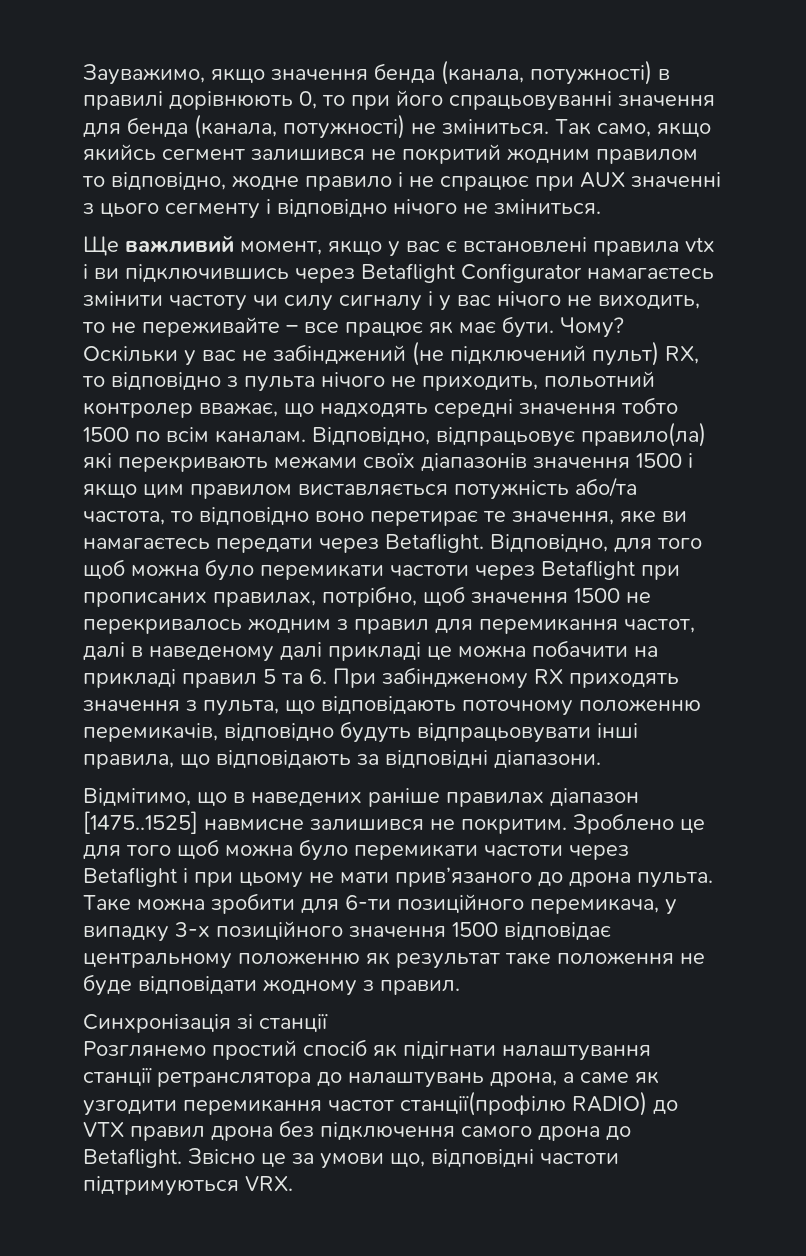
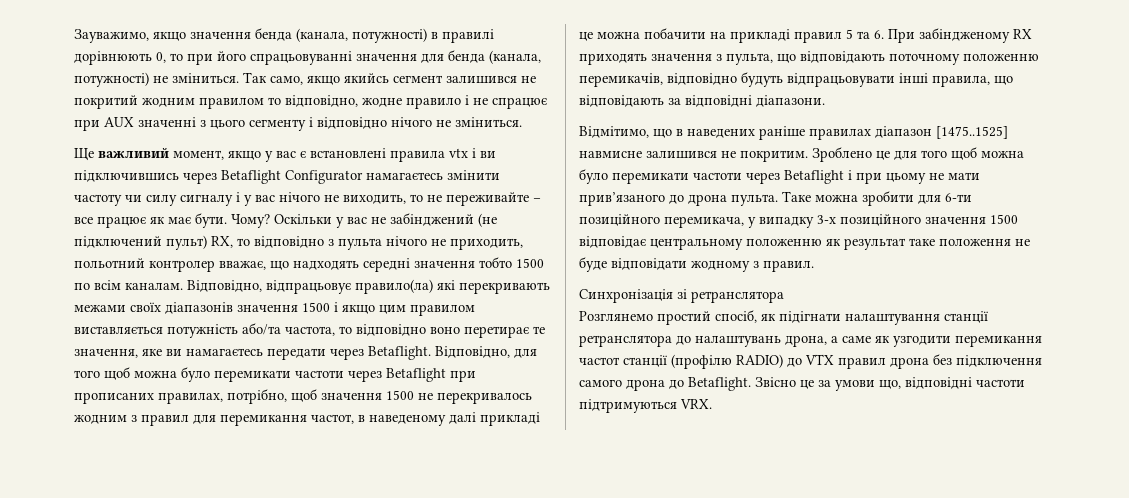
[83,642,125,661] далі -> (354, 419) none
[259,1014,328,1033] станції -> [691,291,784,303] ретранслятора
[303,1039,367,1056] спосіб -> [715,310,757,323] спосіб,
[400,1091,566,1116] станції(профілю -> [623,354,732,369] станції (профілю

